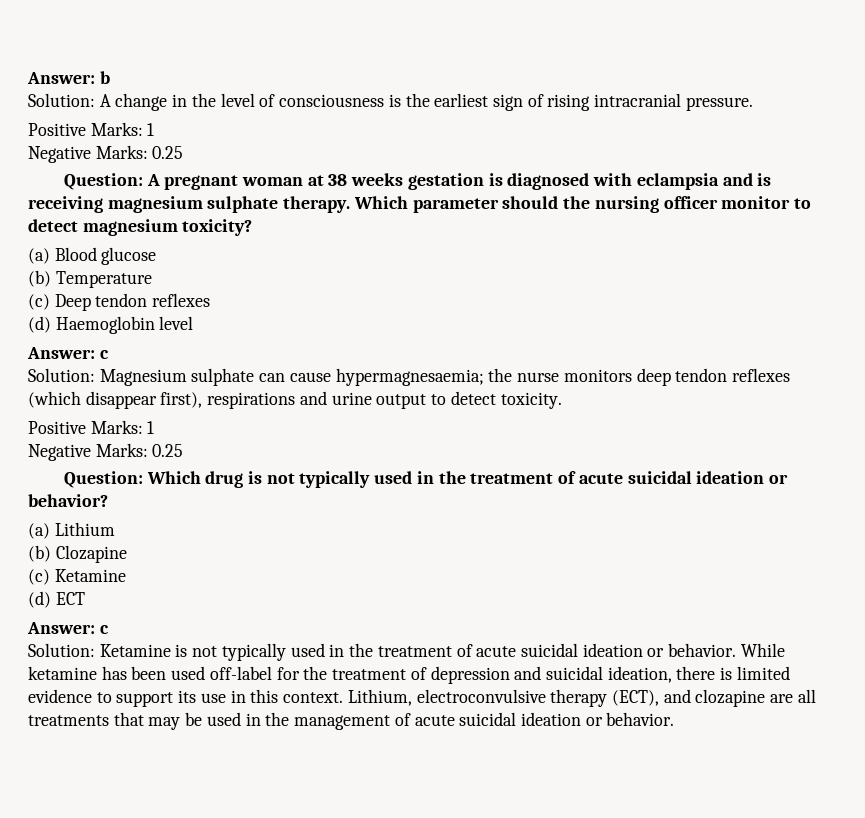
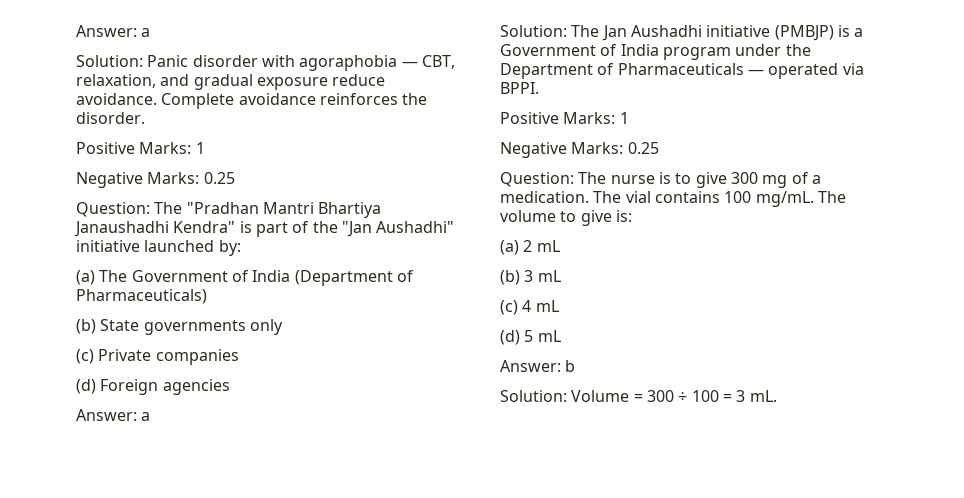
[27,71,110,84] [28,93,753,111] [28,122,155,136] [28,145,184,163] [63,173,772,190] [28,196,811,213] [28,219,253,236] [28,247,157,265] [28,270,152,288] [28,293,211,311] [28,316,194,334] [27,347,109,359] [28,368,790,386] [28,391,562,409] [28,420,155,434] [28,443,184,461] [63,471,788,488] [28,494,108,507] [28,522,115,539] [28,545,127,563] [28,569,126,585] [28,591,85,608] [27,622,109,634] [28,643,785,661] [28,666,790,684] [28,689,816,707] [28,712,675,730] Answer: b // Solution: A change in the level of consciousness is the earliest sign of rising intracranial pressure. // Positive Marks: 1 // Negative Marks: 0.25 // Question: A pregnant woman at 38 weeks gestation is diagnosed with eclampsia and is receiving magnesium sulphate therapy. Which parameter should the nursing officer monitor to detect magnesium toxicity? // (a) Blood glucose // (b) Temperature // (c) Deep tendon reflexes // (d) Haemoglobin level // Answer: c // Solution: Magnesium sulphate can cause hypermagnesaemia; the nurse monitors deep tendon reflexes (which disappear first), respirations and urine output to detect toxicity. // Positive Marks: 1 // Negative Marks: 0.25 // Question: Which drug is not typically used in the treatment of acute suicidal ideation or behavior? // (a) Lithium // (b) Clozapine // (c) Ketamine // (d) ECT // Answer: c // Solution: Ketamine is not typically used in the treatment of acute suicidal ideation or behavior. While ketamine has been used off-label for the treatment of depression and suicidal ideation, there is limited evidence to support its use in this context. Lithium, electroconvulsive therapy (ECT), and clozapine are all treatments that may be used in the management of acute suicidal ideation or behavior. -> [76,25,151,37] [76,55,455,71] [76,74,386,90] [76,93,428,109] [76,112,145,124] [76,142,205,154] [76,172,235,188] [76,202,382,218] [74,221,455,237] [76,240,241,256] [76,270,414,286] [76,289,207,304] [76,319,283,335] [76,349,239,365] [76,379,230,395] [76,409,151,421] [500,25,864,41] [500,44,811,60] [500,63,864,79] [500,82,539,94] [500,112,629,124] [500,142,659,158] [500,172,821,188] [500,191,846,207] [500,210,632,226] [500,240,560,255] [500,270,561,285] [500,300,559,315] [500,330,561,345] [500,360,576,372] [500,390,777,402] Answer: a // Solution: Panic disorder with agoraphobia — CBT, relaxation, and gradual exposure reduce avoidance. Complete avoidance reinforces the disorder. // Positive Marks: 1 // Negative Marks: 0.25 // Question: The "Pradhan Mantri Bhartiya Janaushadhi Kendra" is part of the "Jan Aushadhi" initiative launched by: // (a) The Government of India (Department of Pharmaceuticals) // (b) State governments only // (c) Private companies // (d) Foreign agencies // Answer: a // Solution: The Jan Aushadhi initiative (PMBJP) is a Government of India program under the Department of Pharmaceuticals — operated via BPPI. // Positive Marks: 1 // Negative Marks: 0.25 // Question: The nurse is to give 300 mg of a medication. The vial contains 100 mg/mL. The volume to give is: // (a) 2 mL // (b) 3 mL // (c) 4 mL // (d) 5 mL // Answer: b // Solution: Volume = 300 ÷ 100 = 3 mL.

